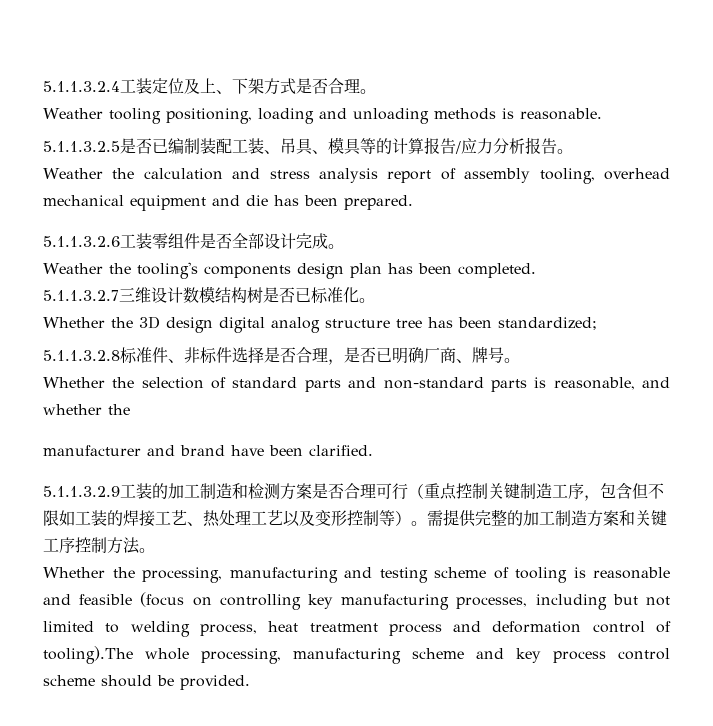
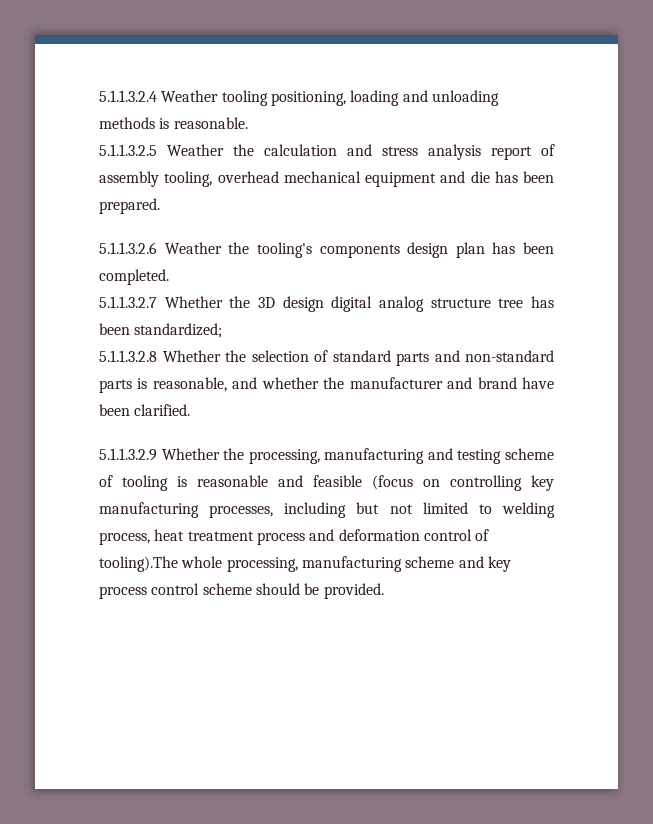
[120,78,376,95] 工装定位及上、下架方式是否合理。 // -> (157, 96) none
[120,137,573,155] 是否已编制装配工装、吊具、模具等的计算报告/应力分析报告。 // -> (157, 150) none
[120,233,344,249] 工装零组件是否全部设计完成。 // -> (157, 248) none
[119,286,375,304] 三维设计数模结构树是否已标准化。 // -> (157, 302) none
[120,347,520,365] 标准件、非标件选择是否合理，是否已明确厂商、牌号。 // -> (157, 356) none
(130, 409) // -> (345, 383) none
[120,483,664,501] [43,509,667,527] [43,537,155,554] 工装的加工制造和检测方案是否合理可行（重点控制关键制造工序，包含但不限如工装的焊接工艺、热处理工艺以及变形控制等）。需提供完整的加工制造方案和关键工序控制方法。 // -> (157, 454) none

